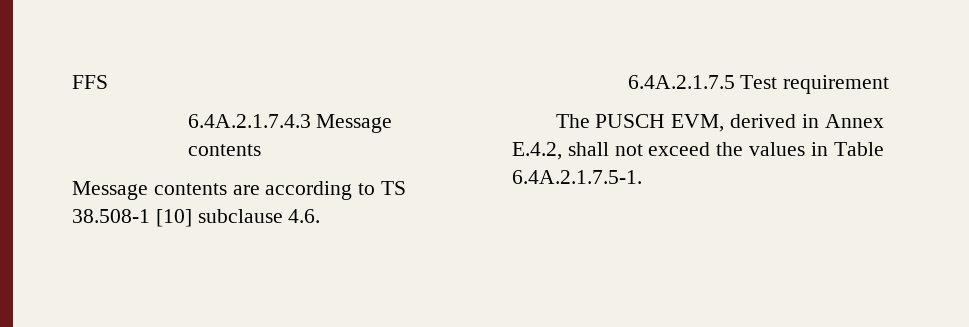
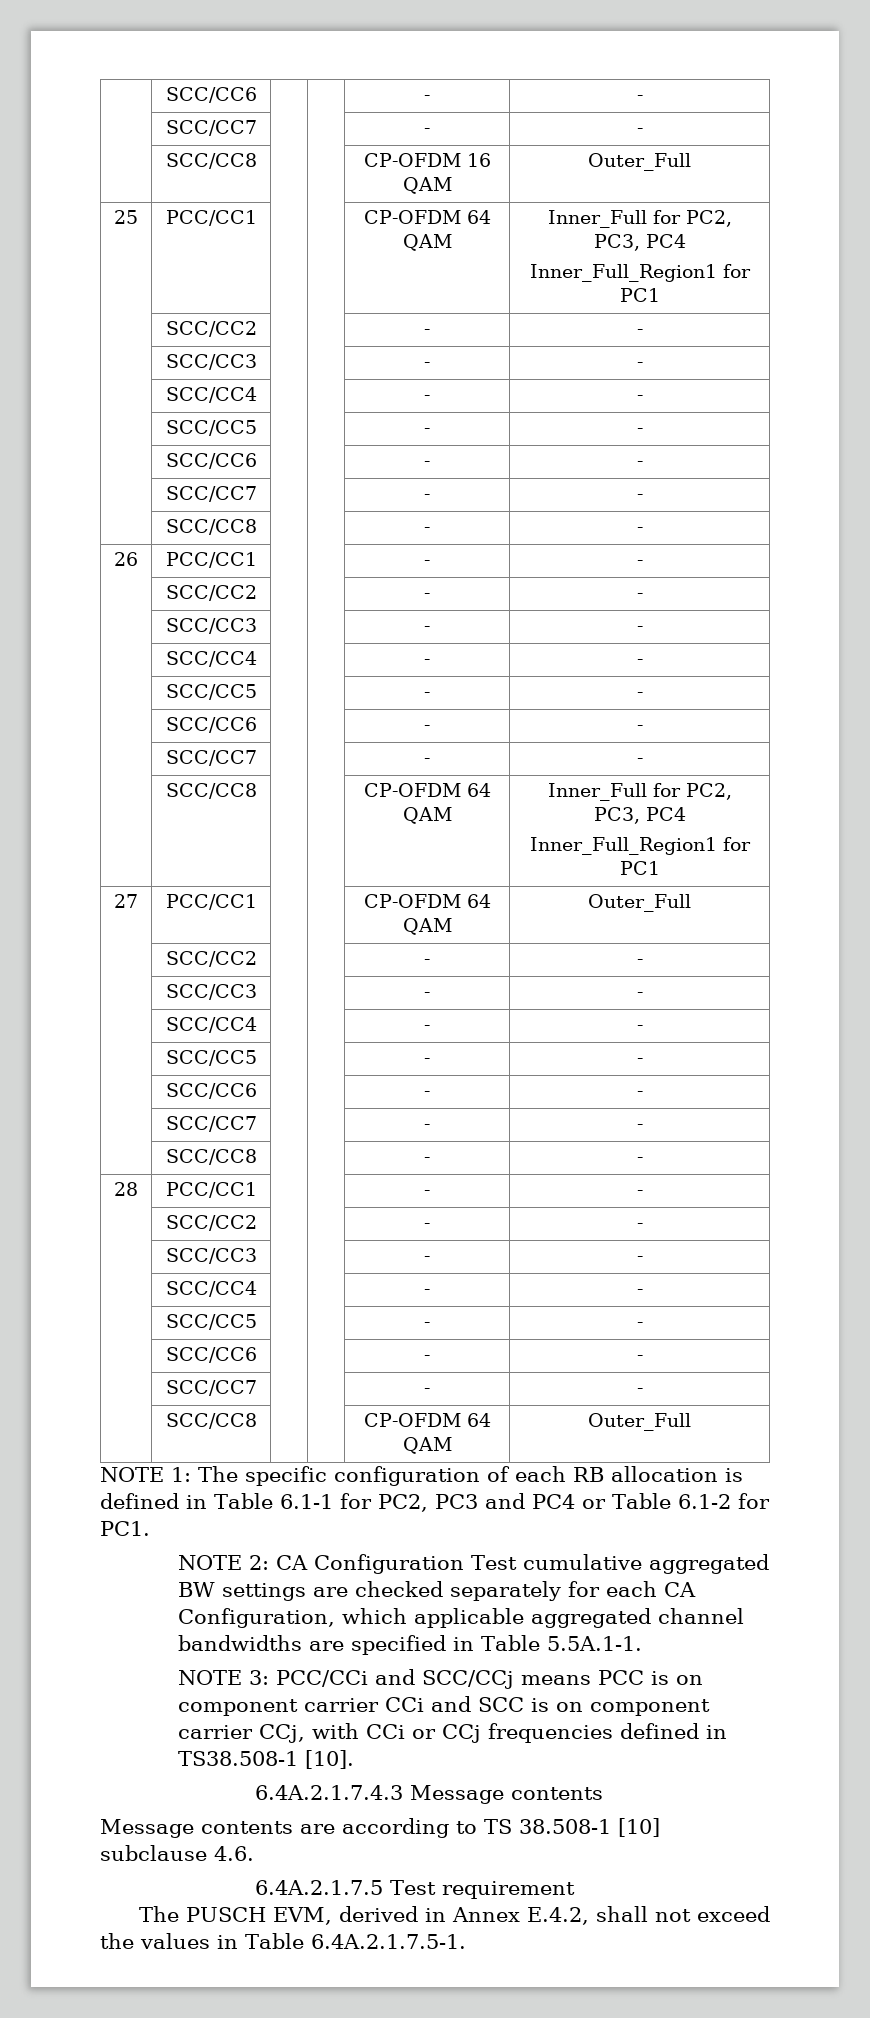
[72,75,108,89] FFS -> [165,87,257,103] [424,95,430,101] [636,95,643,101] [165,120,257,136] [424,128,430,134] [636,128,643,134] [165,153,257,169] [363,153,491,167] [402,177,452,194] [588,153,691,171] [114,210,138,224] [165,210,257,226] [363,210,491,224] [402,234,452,251] [547,210,732,228] [593,234,686,251] [529,264,751,282] [619,288,660,302] [165,321,257,337] [424,329,430,335] [636,329,643,335] [165,354,257,370] [424,362,430,368] [636,362,643,368] [165,387,257,403] [424,395,430,401] [636,395,643,401] [165,420,257,436] [424,428,430,434] [636,428,643,434] [165,453,257,469] [424,461,430,467] [636,461,643,467] [165,486,257,502] [424,494,430,500] [636,494,643,500] [165,519,257,535] [424,527,430,533] [636,527,643,533] [114,552,138,566] [165,552,257,568] [424,560,430,566] [636,560,643,566] [165,585,257,601] [424,593,430,599] [636,593,643,599] [165,618,257,634] [424,626,430,632] [636,626,643,632] [165,651,257,667] [424,659,430,665] [636,659,643,665] [165,684,257,700] [424,692,430,698] [636,692,643,698] [165,717,257,733] [424,725,430,731] [636,725,643,731] [165,750,257,766] [424,758,430,764] [636,758,643,764] [165,783,257,799] [363,783,491,797] [402,807,452,824] [547,783,732,801] [593,807,686,824] [529,837,751,855] [619,861,660,875] [114,894,138,908] [165,894,257,910] [363,894,491,908] [402,918,452,935] [588,894,691,912] [165,951,257,967] [424,959,430,965] [636,959,643,965] [165,984,257,1000] [424,992,430,998] [636,992,643,998] [165,1017,257,1033] [424,1025,430,1031] [636,1025,643,1031] [165,1050,257,1066] [424,1058,430,1064] [636,1058,643,1064] [165,1083,257,1099] [424,1091,430,1097] [636,1091,643,1097] [165,1116,257,1132] [424,1124,430,1130] [636,1124,643,1130] [165,1149,257,1165] [424,1157,430,1163] [636,1157,643,1163] [114,1182,138,1196] [165,1182,257,1198] [424,1190,430,1196] [636,1190,643,1196] [165,1215,257,1231] [424,1223,430,1229] [636,1223,643,1229] [165,1248,257,1264] [424,1256,430,1262] [636,1256,643,1262] [165,1281,257,1297] [424,1289,430,1295] [636,1289,643,1295] [165,1314,257,1330] [424,1322,430,1328] [636,1322,643,1328] [165,1347,257,1363] [424,1355,430,1361] [636,1355,643,1361] [165,1380,257,1396] [424,1388,430,1394] [636,1388,643,1394] [165,1413,257,1429] [363,1413,491,1427] [402,1437,452,1454] [588,1413,691,1431] [100,1466,743,1486] [100,1493,770,1512] [100,1521,150,1536] [177,1554,769,1574] [177,1581,696,1601] [177,1608,744,1628] [177,1635,642,1655] [177,1669,703,1689] [177,1696,710,1716] [177,1723,727,1743] [177,1750,354,1769] | SCC/CC6 | | | - | - // | SCC/CC7 | | | - | - // | SCC/CC8 | | | CP-OFDM 16 QAM | Outer_Full // 25 | PCC/CC1 | | | CP-OFDM 64 QAM | Inner_Full for PC2, PC3, PC4 // Inner_Full_Region1 for PC1 // | SCC/CC2 | | | - | - // | SCC/CC3 | | | - | - // | SCC/CC4 | | | - | - // | SCC/CC5 | | | - | - // | SCC/CC6 | | | - | - // | SCC/CC7 | | | - | - // | SCC/CC8 | | | - | - // 26 | PCC/CC1 | | | - | - // | SCC/CC2 | | | - | - // | SCC/CC3 | | | - | - // | SCC/CC4 | | | - | - // | SCC/CC5 | | | - | - // | SCC/CC6 | | | - | - // | SCC/CC7 | | | - | - // | SCC/CC8 | | | CP-OFDM 64 QAM | Inner_Full for PC2, PC3, PC4 // Inner_Full_Region1 for PC1 // 27 | PCC/CC1 | | | CP-OFDM 64 QAM | Outer_Full // | SCC/CC2 | | | - | - // | SCC/CC3 | | | - | - // | SCC/CC4 | | | - | - // | SCC/CC5 | | | - | - // | SCC/CC6 | | | - | - // | SCC/CC7 | | | - | - // | SCC/CC8 | | | - | - // 28 | PCC/CC1 | | | - | - // | SCC/CC2 | | | - | - // | SCC/CC3 | | | - | - // | SCC/CC4 | | | - | - // | SCC/CC5 | | | - | - // | SCC/CC6 | | | - | - // | SCC/CC7 | | | - | - // | SCC/CC8 | | | CP-OFDM 64 QAM | Outer_Full // NOTE 1: The specific configuration of each RB allocation is defined in Table 6.1-1 for PC2, PC3 and PC4 or Table 6.1-2 for PC1. // NOTE 2: CA Configuration Test cumulative aggregated BW settings are checked separately for each CA Configuration, which applicable aggregated channel bandwidths are specified in Table 5.5A.1-1. // NOTE 3: PCC/CCi and SCC/CCj means PCC is on component carrier CCi and SCC is on component carrier CCj, with CCi or CCj frequencies defined in TS38.508-1 [10].

